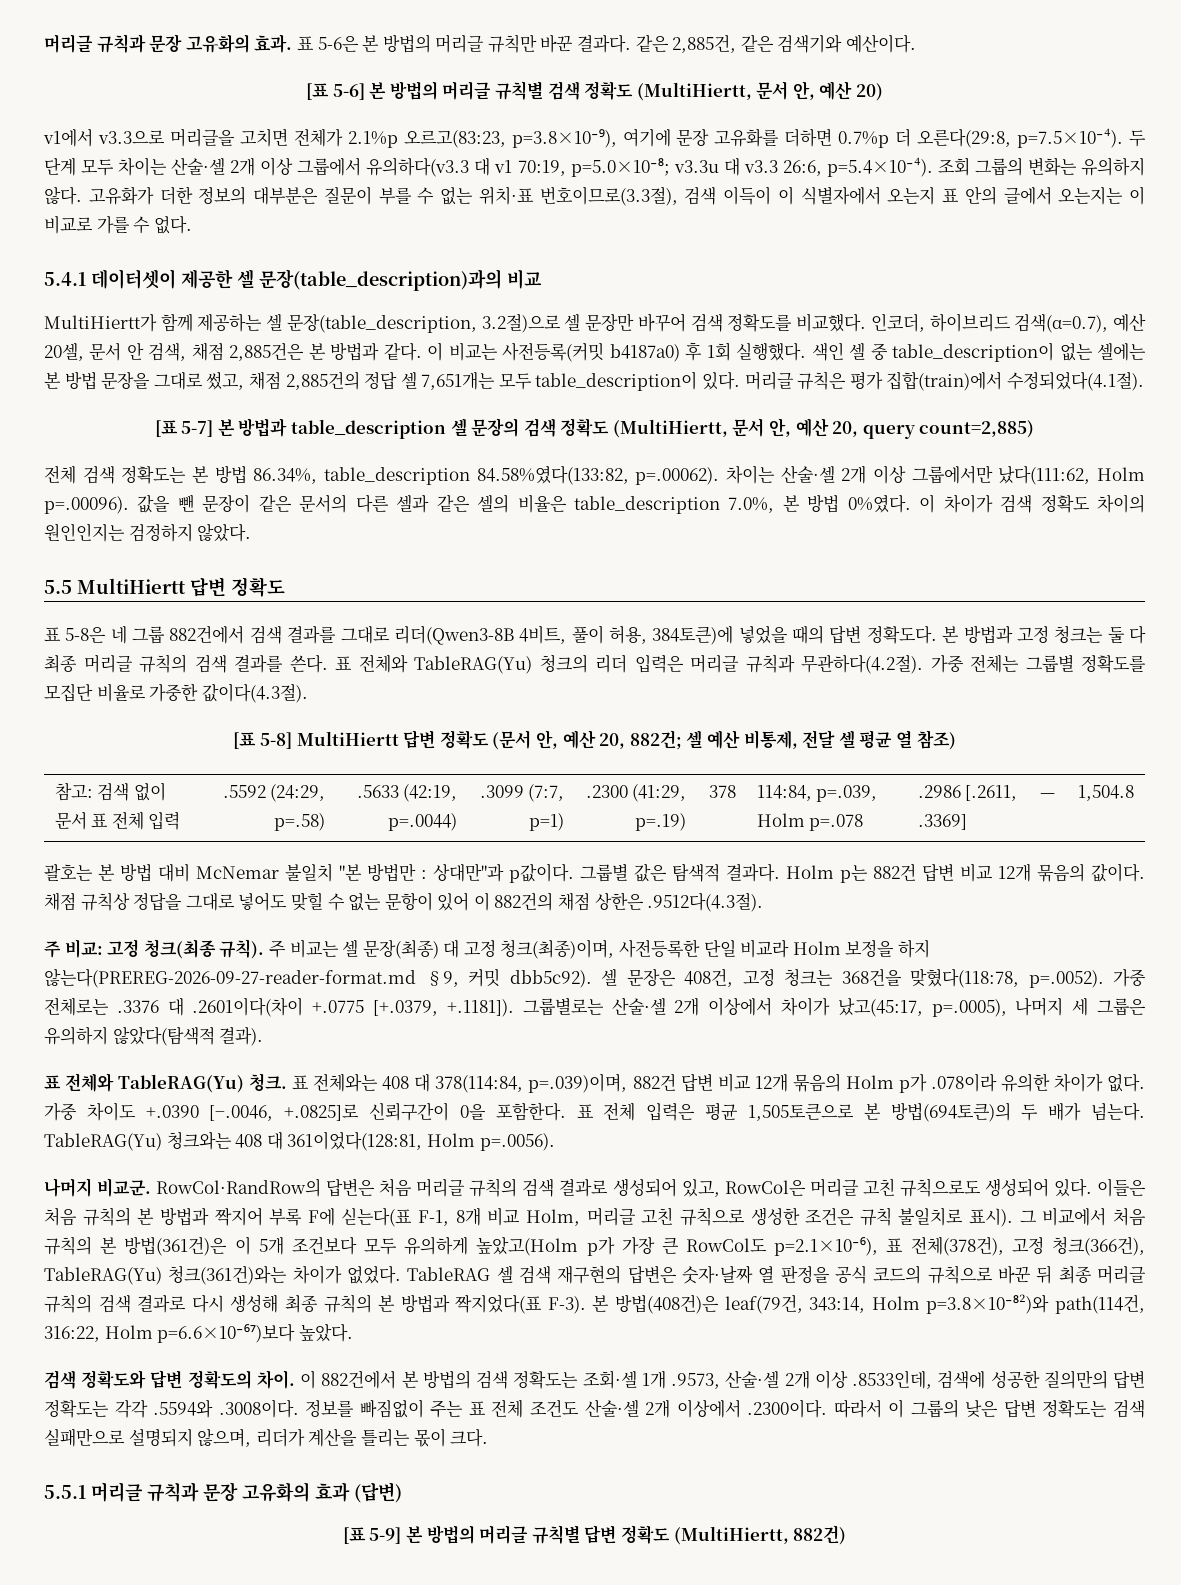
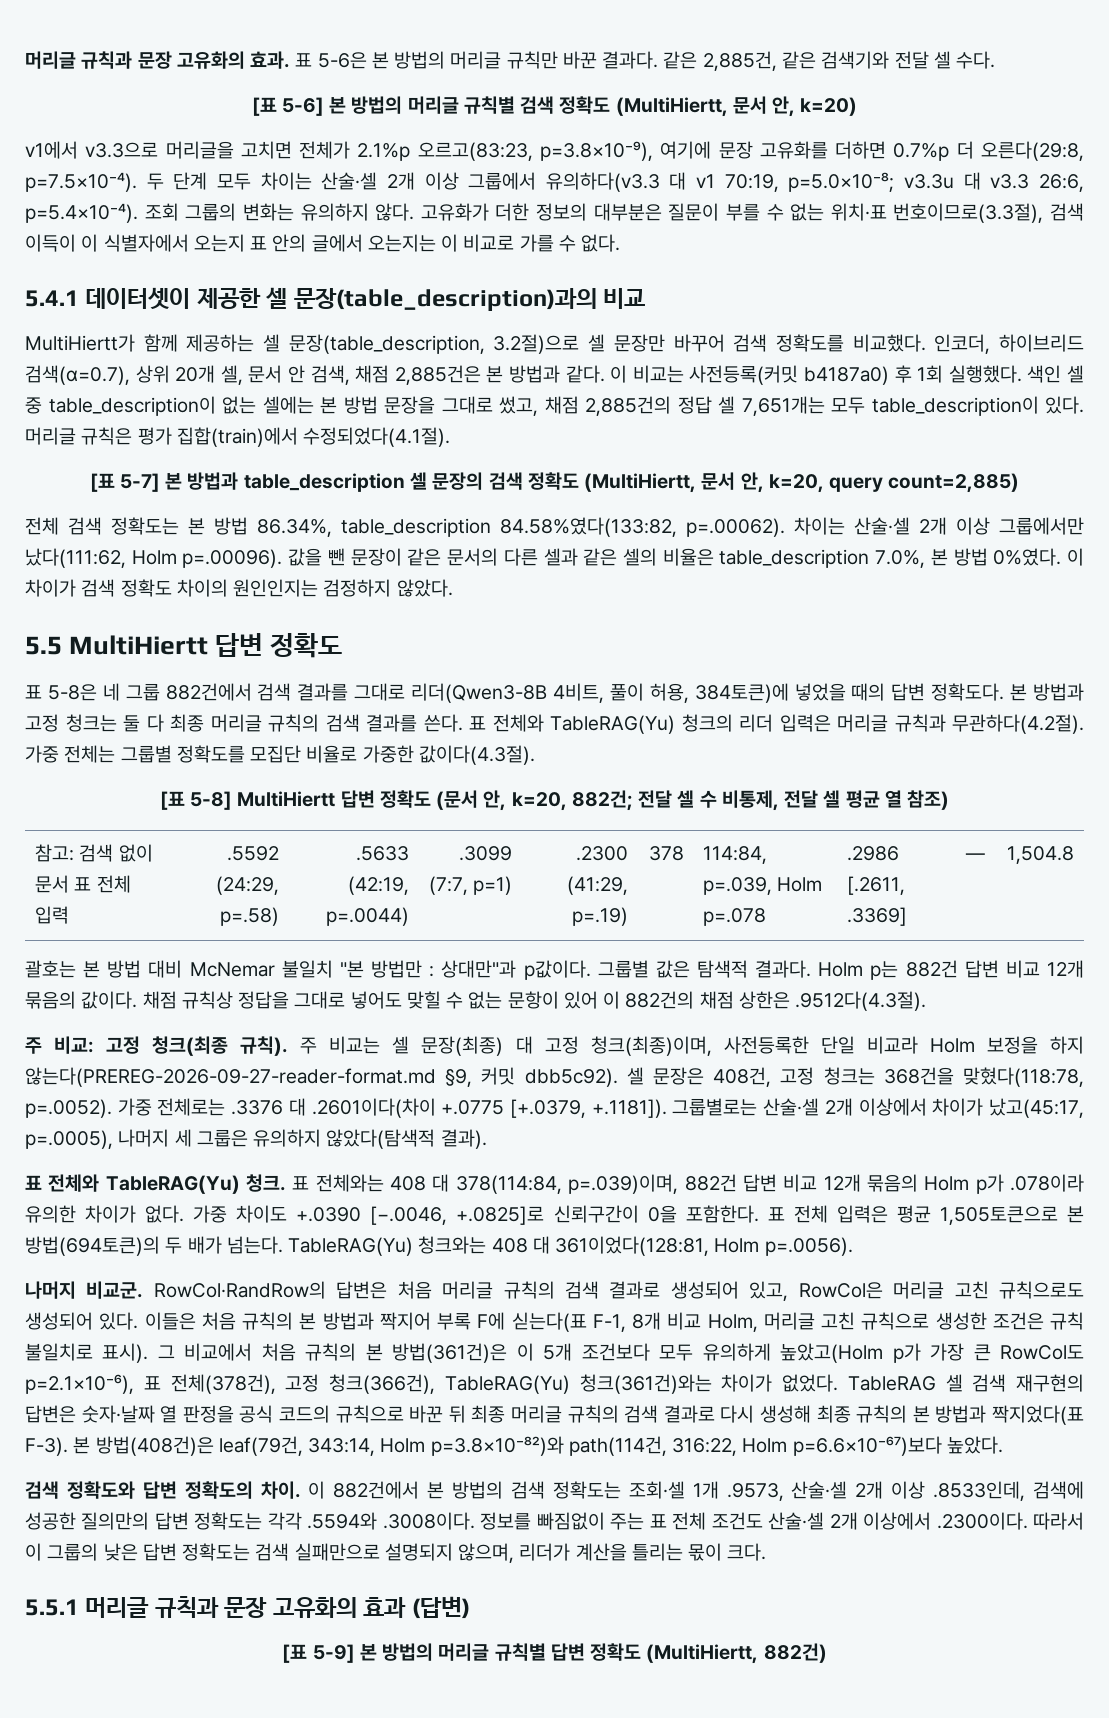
[846,34,917,53] 예산이다. -> [894,51,996,69] 전달 셀 수다.
[819,81,884,101] 예산 20) -> [800,97,858,116] k=20)
[1113,313,1147,332] [44,343,84,361] 예산 20셀, -> [135,365,243,385] 상위 20개 셀,
[795,418,859,437] 예산 20, -> [768,474,824,493] k=20,
[562,730,740,750] 예산 20, 882건; 셀 예산 -> [511,790,717,811] k=20, 882건; 전달 셀 수

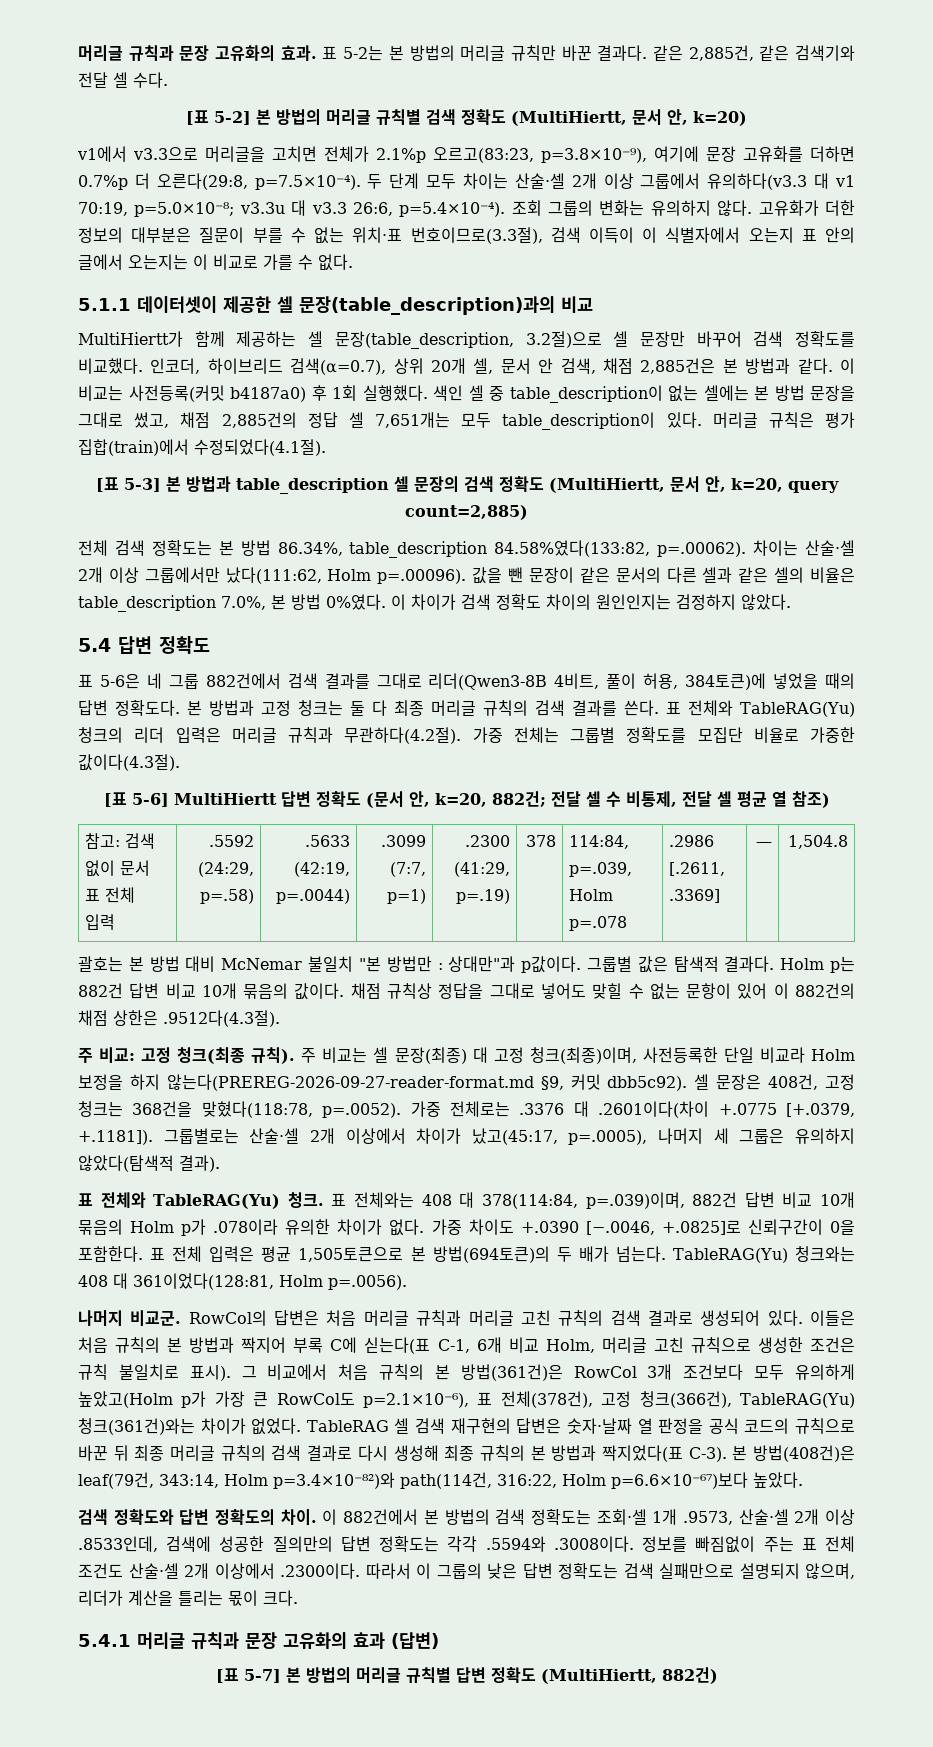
[317,52,367,69] 5-6은 -> [343,45,384,61] 5-2는
[281,97,324,116] 5-6] -> [214,111,251,125] 5-2]
[25,290,79,307] 5.4.1 -> [78,298,131,311] 5.1.1
[119,473,160,492] 5-7] -> [123,478,161,492] 5-3]
[25,635,209,655] 5.5 MultiHiertt -> [78,638,111,652] 5.4
[47,684,97,701] 5-8은 -> [99,673,140,689] 5-6은
[190,791,233,810] 5-8] -> [131,793,169,807] 5-6]
[1046,960,1084,978] 12개 -> [201,983,237,999] 10개
[823,1174,861,1192] 12개 -> [819,1192,855,1208] 10개
[153,1281,326,1299] RowCol·RandRow의 -> [188,1310,267,1326] RowCol의
(494, 1290) none -> [416,1310,551,1326] 규칙과 머리글 고친
[749,1281,1085,1301] [25,1312,93,1330] 있고, RowCol은 머리글 고친 규칙으로도 생성되어 -> (761, 1318) none
[477,1312,661,1332] F에 싣는다(표 F-1, 8개 -> [330,1337,502,1354] C에 싣는다(표 C-1, 6개
[516,1343,573,1361] 이 5개 -> [573,1364,673,1380] RowCol 3개
[25,1437,68,1456] F-3). -> [688,1447,727,1462] C-3).
[430,1436,564,1456] p=3.8×10⁻⁸²)와 -> [273,1472,395,1489] p=3.4×10⁻⁸²)와
[25,1599,79,1616] 5.5.1 -> [78,1634,131,1647] 5.4.1
[312,1644,355,1663] 5-9] -> [243,1669,281,1683] 5-7]

